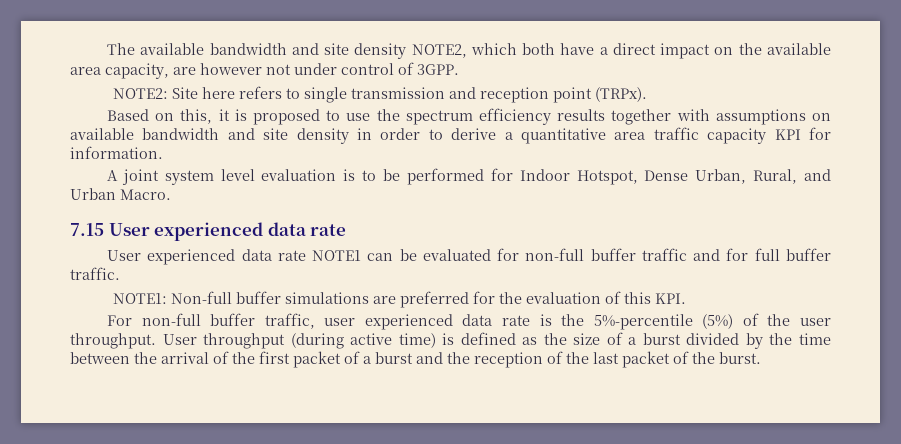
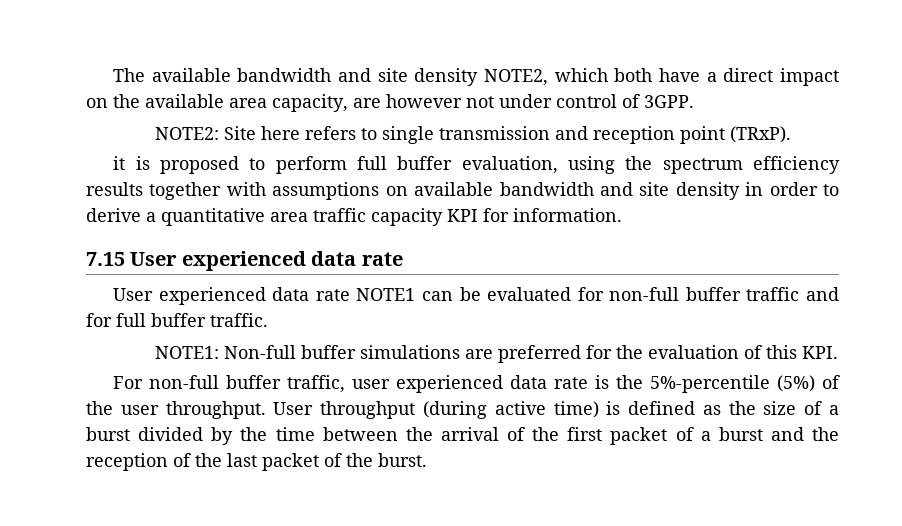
[594,87,647,102] [106,109,371,125] (TRPx). // Based on this, it is proposed to use -> [730,126,792,143] [113,156,615,174] (TRxP). // it is proposed to perform full buffer evaluation, using
[106,168,832,185] [70,188,171,200] // A joint system level evaluation is to be performed for Indoor Hotspot, Dense Urban, Rural, and Urban Macro. -> (622, 215) none

